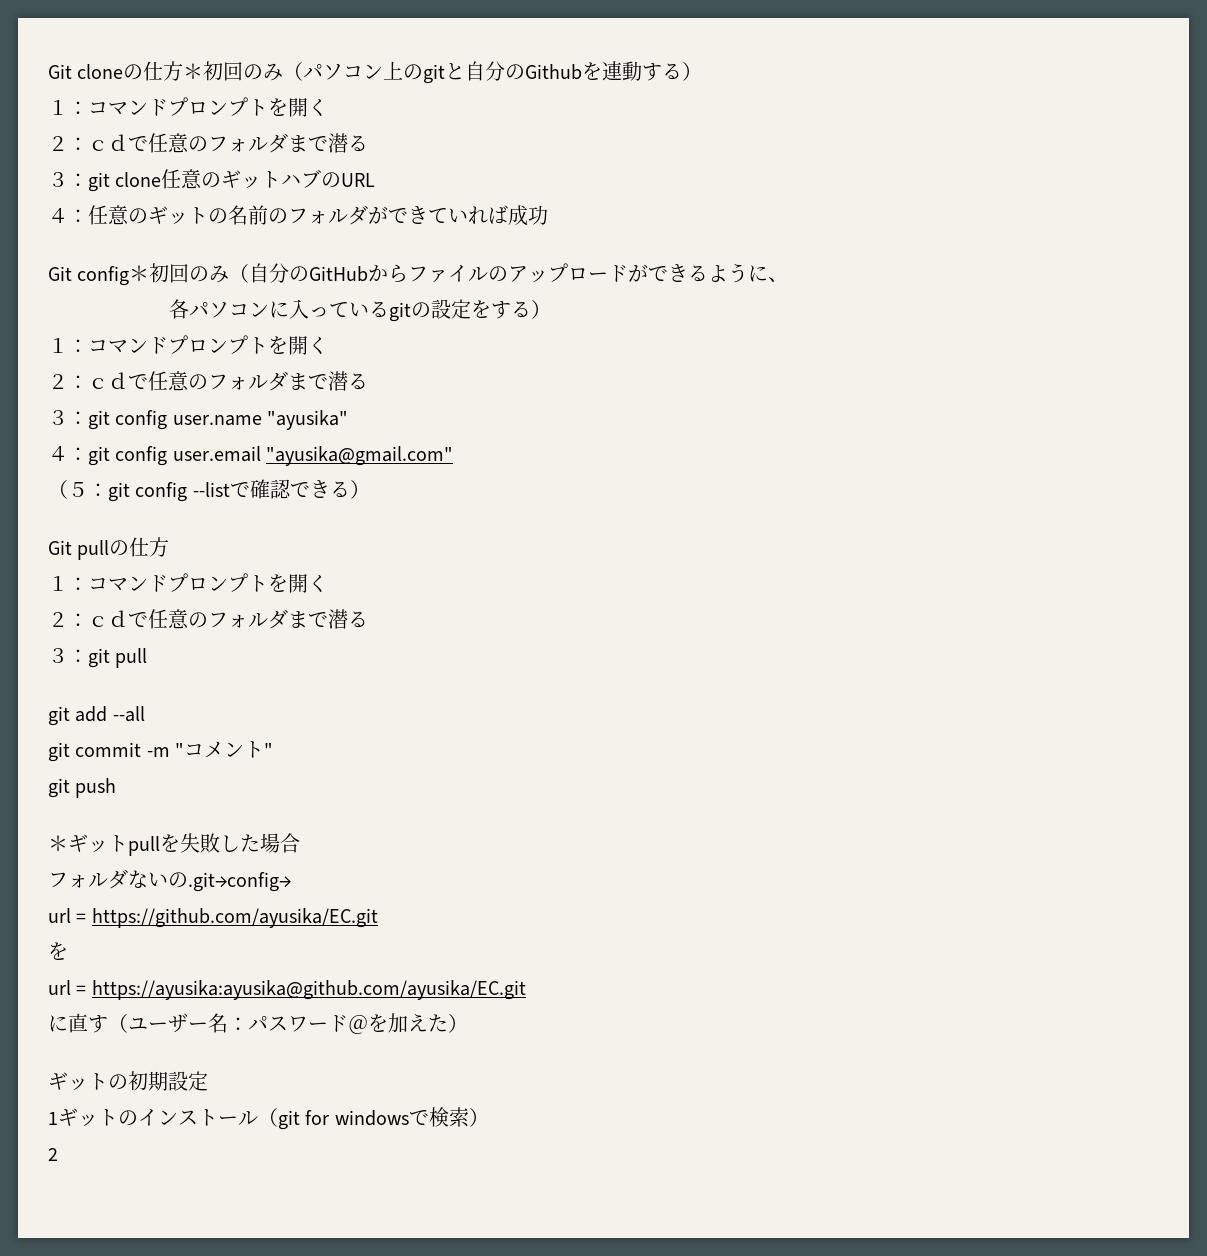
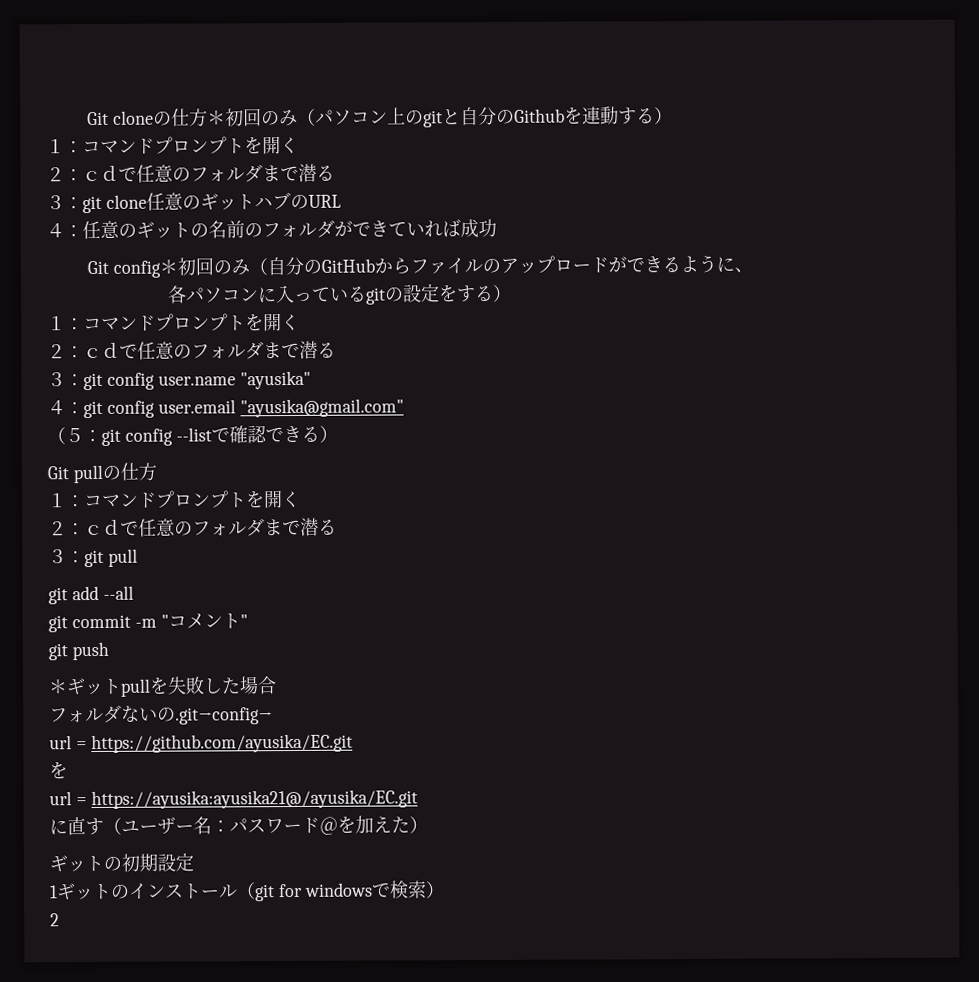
[91,980,526,1000] https://ayusika:ayusika@github.com/ayusika/EC.git -> [90,789,418,810] https://ayusika:ayusika21@/ayusika/EC.git

